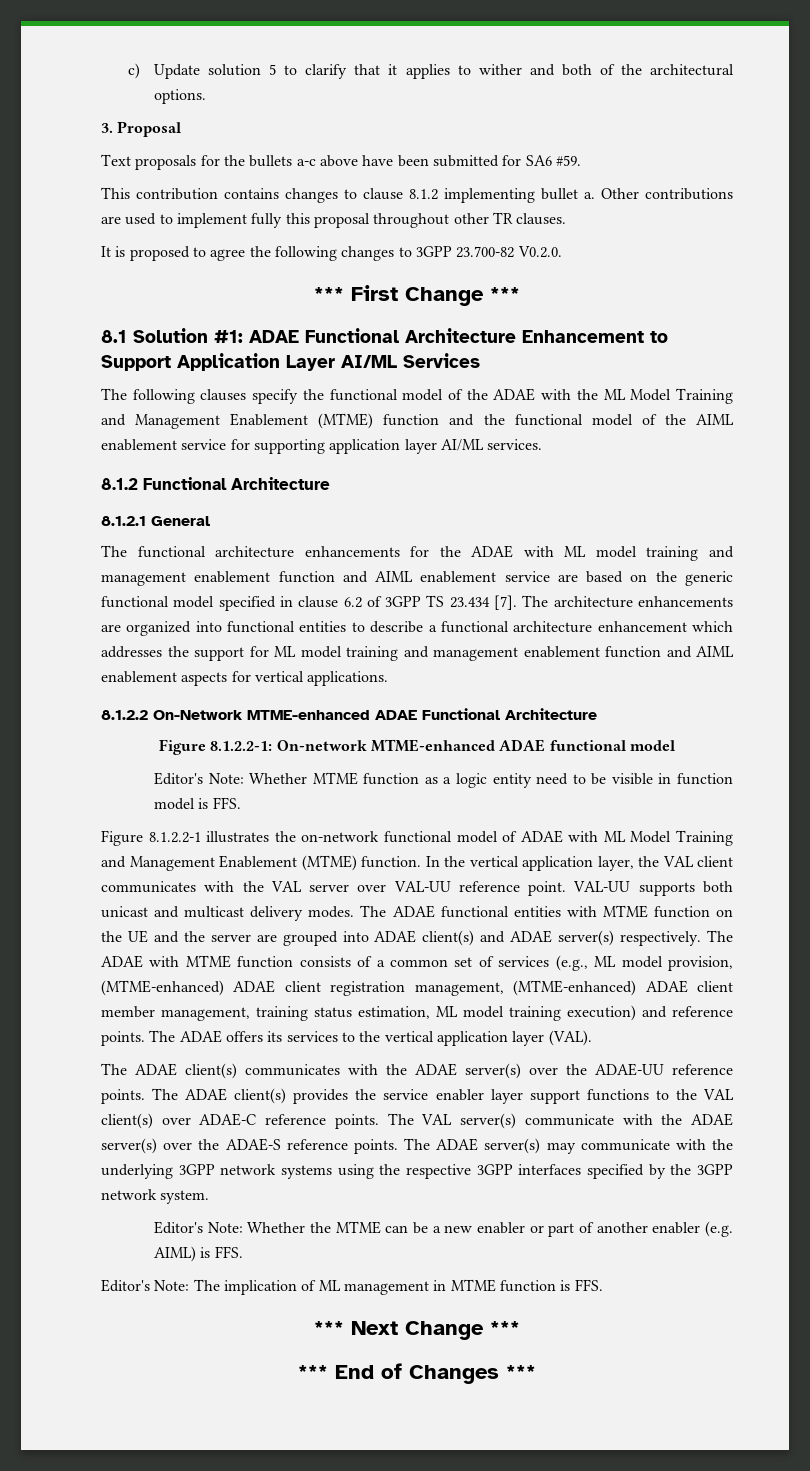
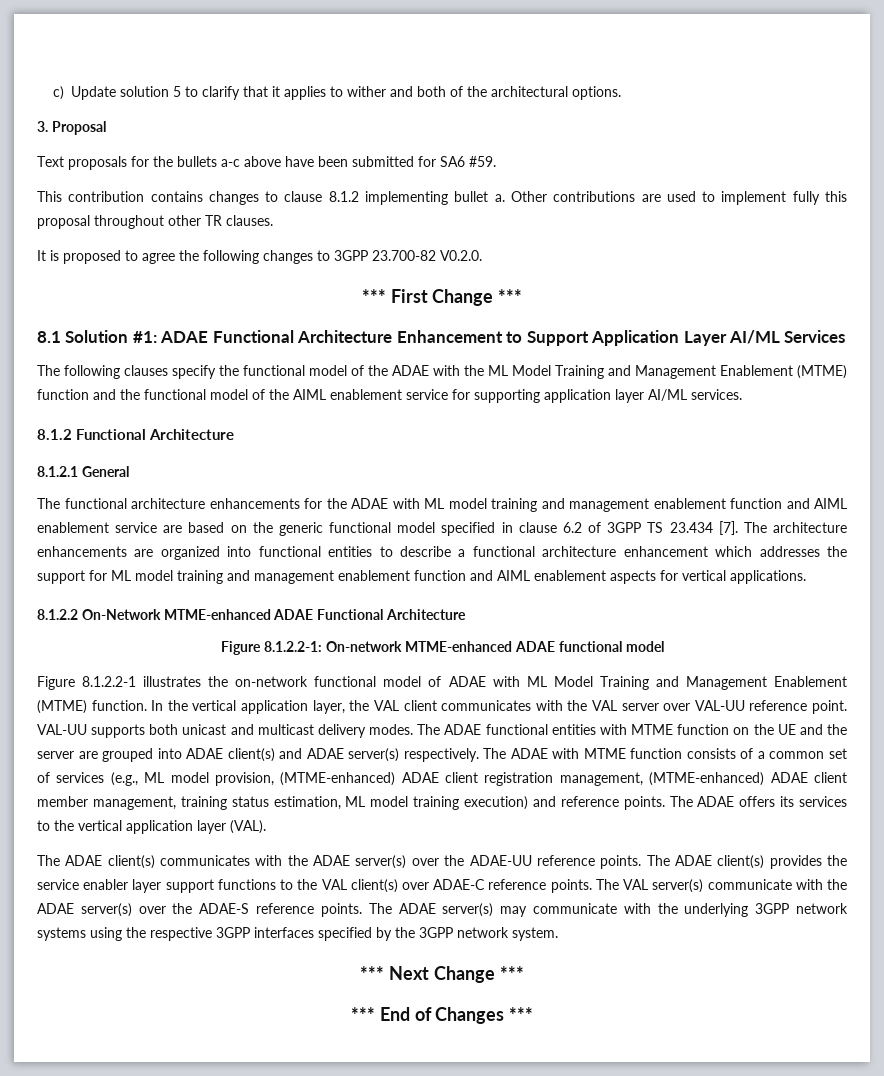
[154,772,733,788] [154,797,241,810] // Editor's Note: Whether MTME function as a logic entity need to be visible in function model is FFS. -> (664, 646) none
[154,1221,733,1237] [154,1246,243,1262] [101,1279,603,1295] // Editor's Note: Whether the MTME can be a new enabler or part of another enabler (e.g. AIML) is FFS. // Editor's Note: The implication of ML management in MTME function is FFS. -> (558, 934) none

